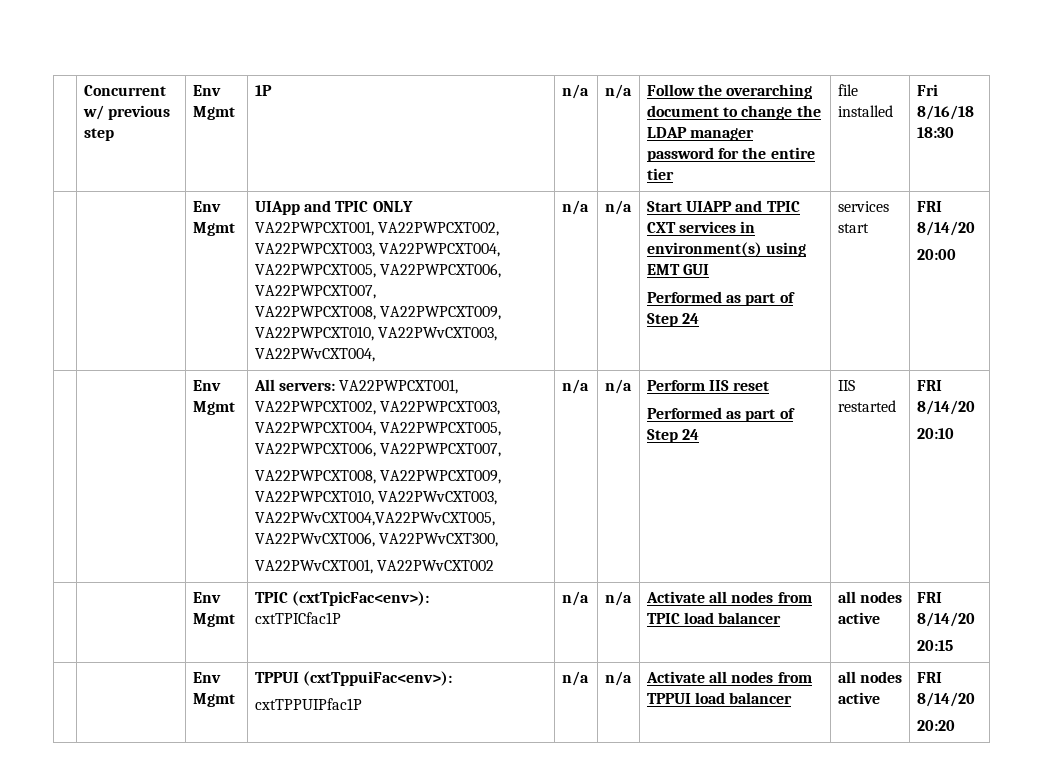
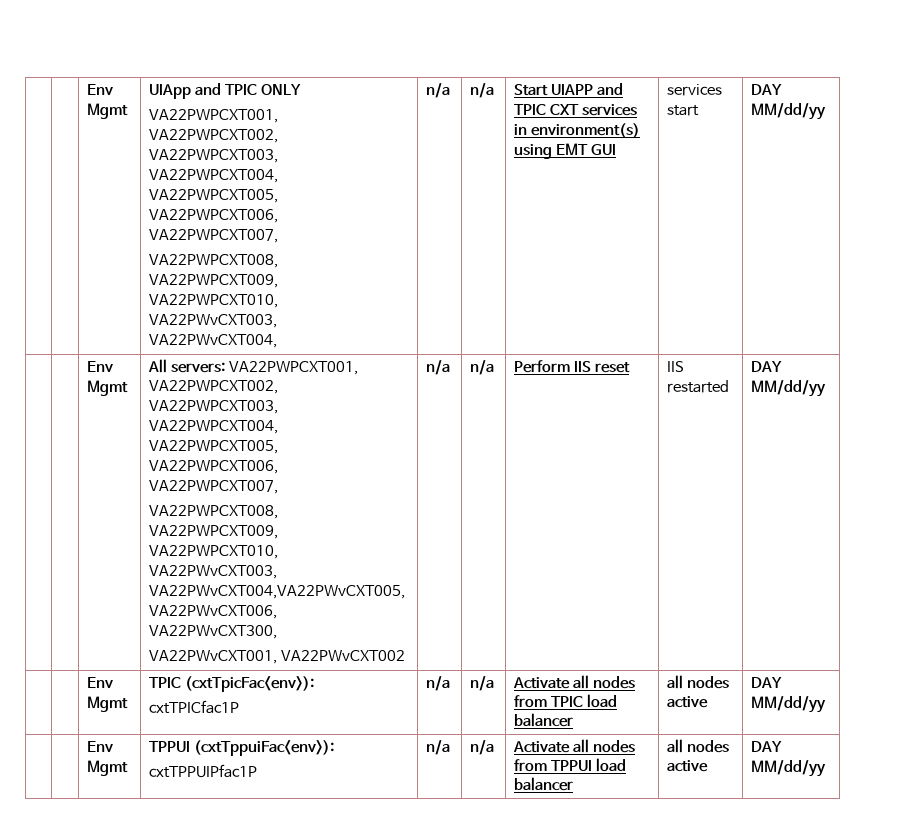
[83,85,166,96] [82,105,170,120] [83,128,114,141] [192,85,221,96] [192,106,235,120] [254,85,272,96] [561,84,589,99] [604,84,632,99] [646,84,813,99] [646,105,821,120] [646,127,754,141] [646,147,815,162] [646,168,674,180] [837,84,858,96] [837,105,893,117] [916,84,938,96] [916,105,974,120] [916,127,954,138] | Concurrent w/ previous step | Env Mgmt | 1P | n/a | n/a | Follow the overarching document to change the LDAP manager password for the entire tier | file installed | Fri 8/16/18 18:30 // -> (87, 89) none
[646,291,795,306] [646,313,699,327] // Performed as part of Step 24 -> (617, 149) none
[916,201,942,212] [916,221,975,236] [916,249,956,260] FRI 8/14/20 // 20:00 -> [751,84,783,95] [751,103,827,120] DAY MM/dd/yy
[646,407,795,422] [646,429,699,443] // Performed as part of Step 24 -> (631, 367) none
[916,380,942,391] [916,400,975,415] [916,428,954,439] FRI 8/14/20 // 20:10 -> [751,361,783,372] [751,380,827,397] DAY MM/dd/yy
[916,592,942,603] [916,612,975,627] [916,640,953,651] FRI 8/14/20 // 20:15 -> [751,677,783,688] [751,696,827,713] DAY MM/dd/yy
[916,672,942,683] [916,692,975,707] [916,720,955,731] FRI 8/14/20 // 20:20 -> [751,741,783,752] [751,760,827,777] DAY MM/dd/yy

